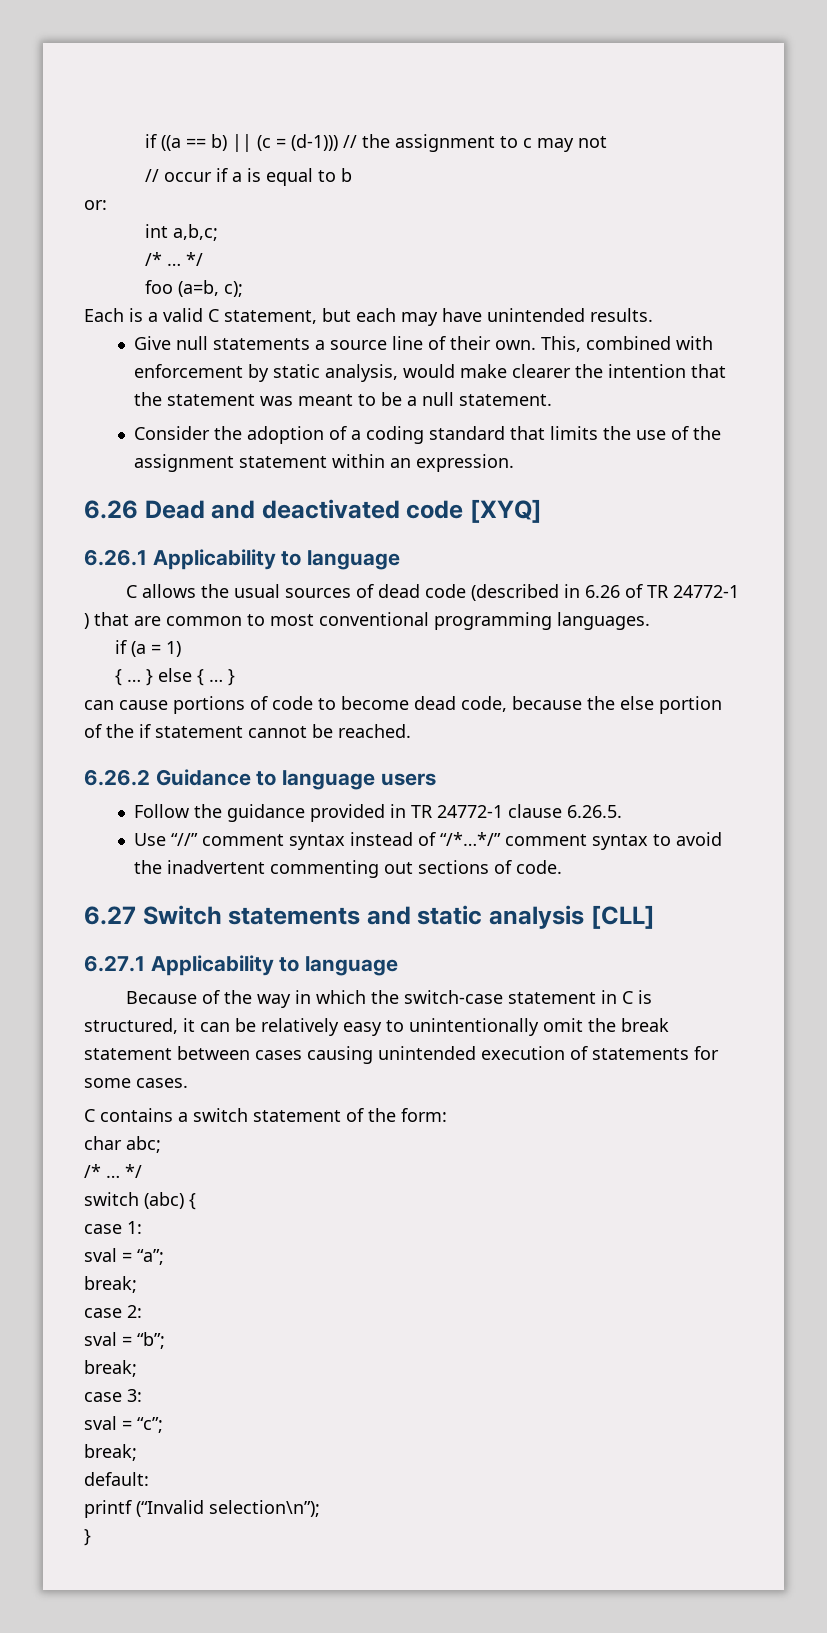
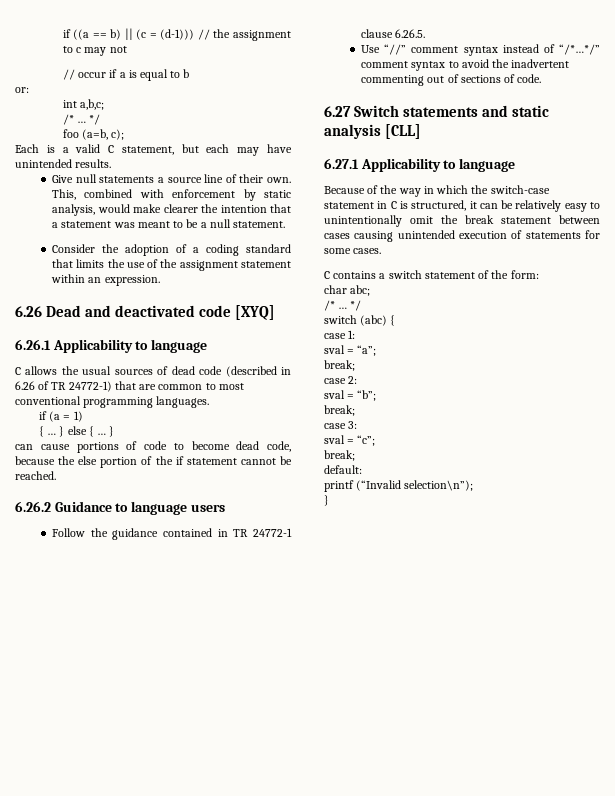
[134,392,163,406] the -> [52,222,59,228] a
[673,585,740,598] [84,613,89,629] 24772-1 ) -> [68,381,112,392] 24772-1)
[310,804,386,822] provided -> [163,528,213,537] contained
(414, 868) none -> [447,74,459,83] of

